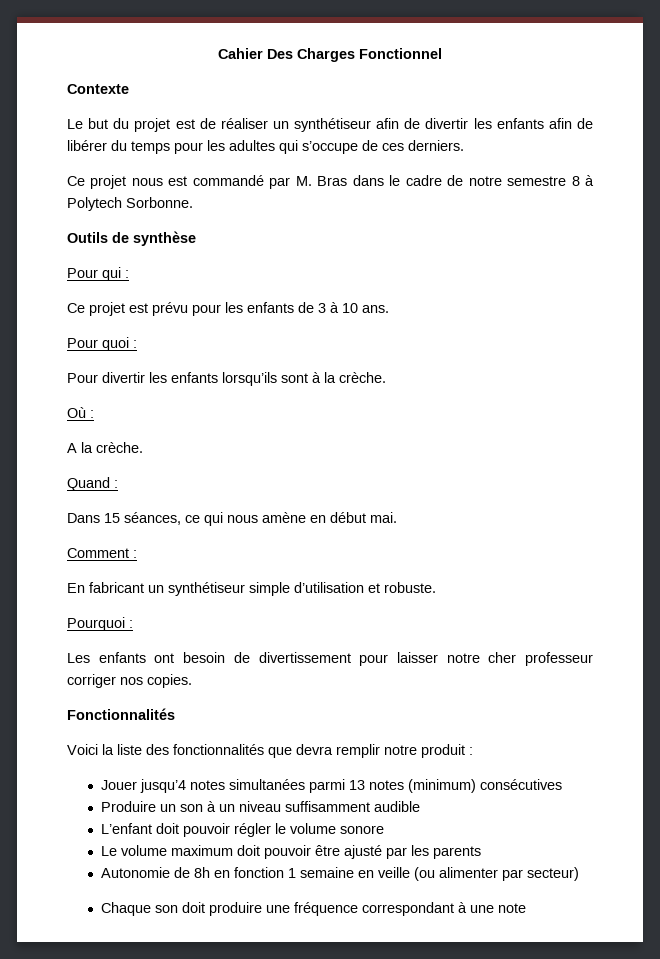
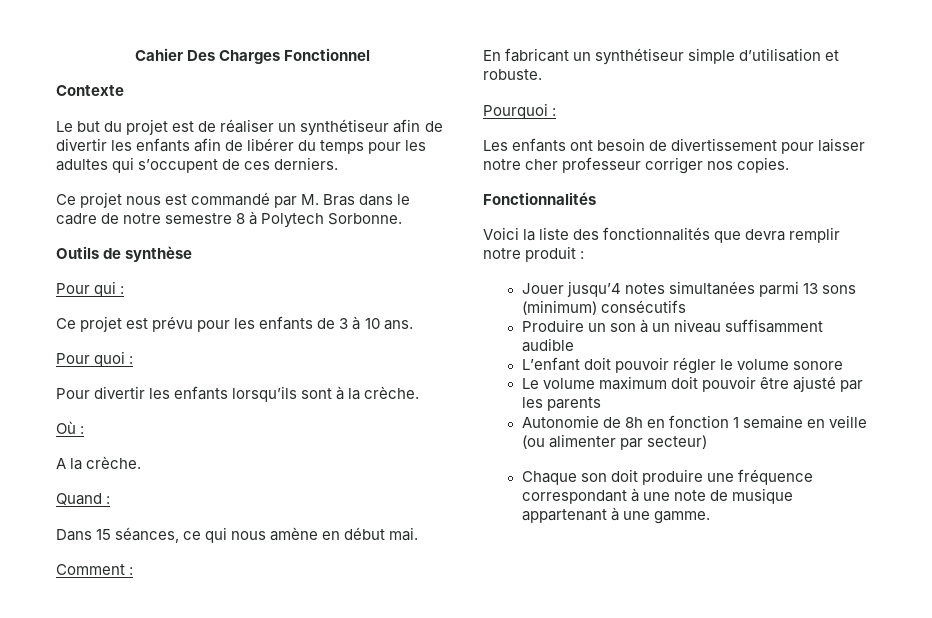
[302,141,358,154] s’occupe -> [138,159,219,173] s’occupent
[369,779,563,793] notes (minimum) consécutives -> [822,285,857,294] [521,300,686,315] sons (minimum) consécutifs
(527, 908) none -> [710,488,794,504] [521,507,710,524] de musique appartenant à une gamme.

